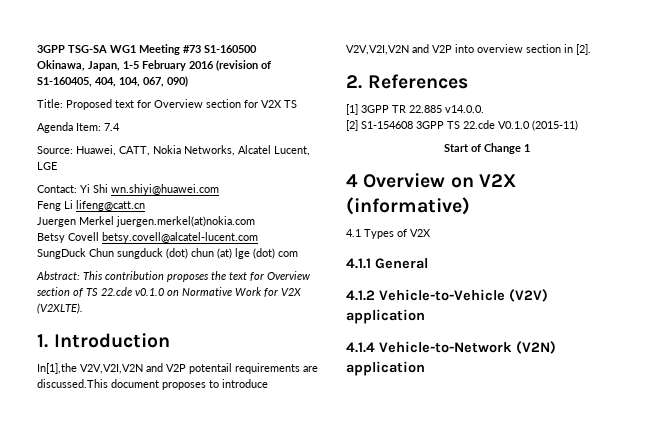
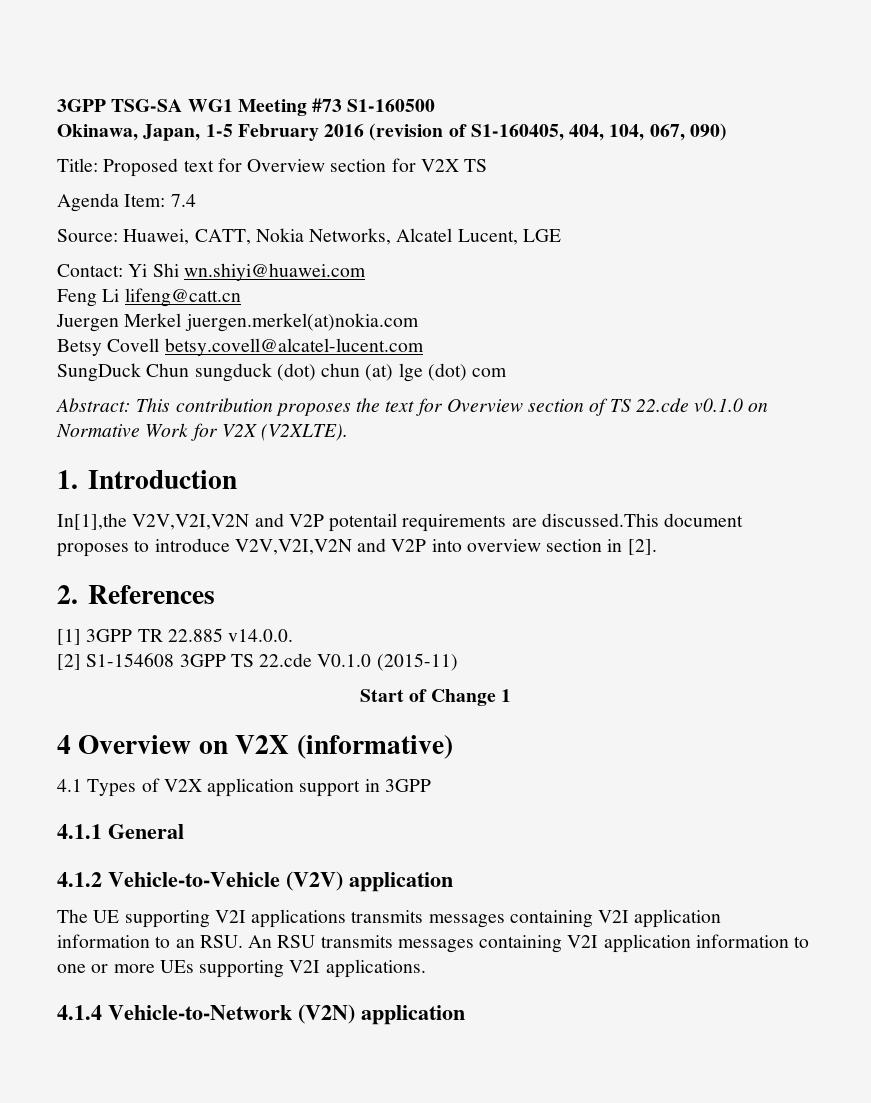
(431, 233) none -> [207,778,431,797] application support in 3GPP
(425, 316) none -> [57,909,722,928] [57,934,810,953] [57,959,426,978] // The UE supporting V2I applications transmits messages containing V2I application information to an RSU. An RSU transmits messages containing V2I application information to one or more UEs supporting V2I applications.

